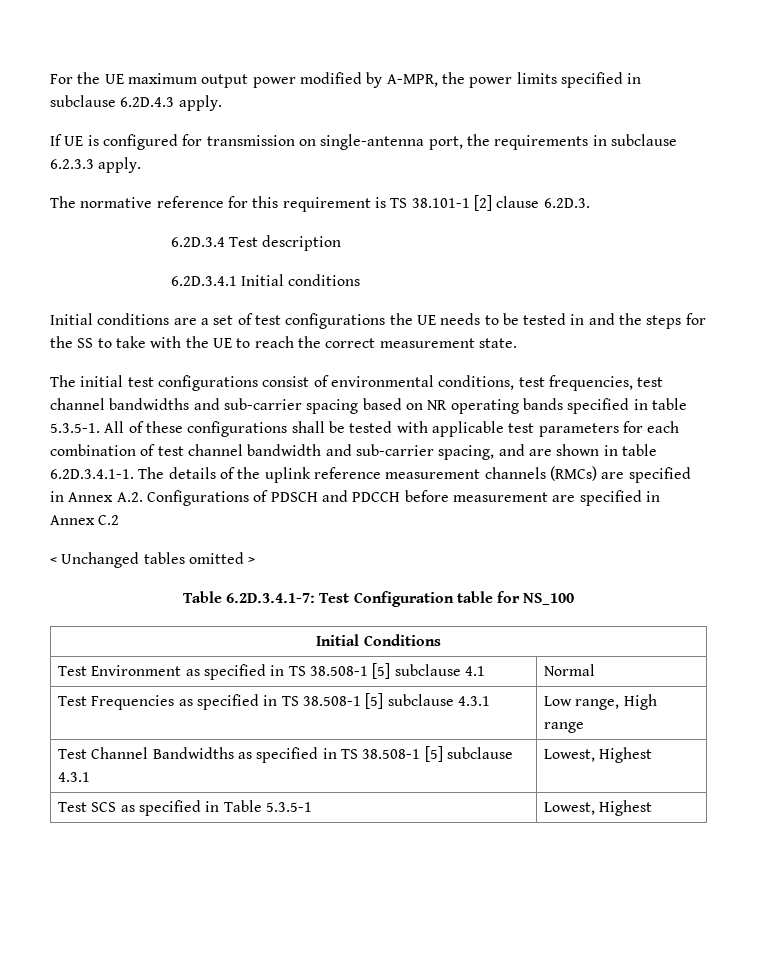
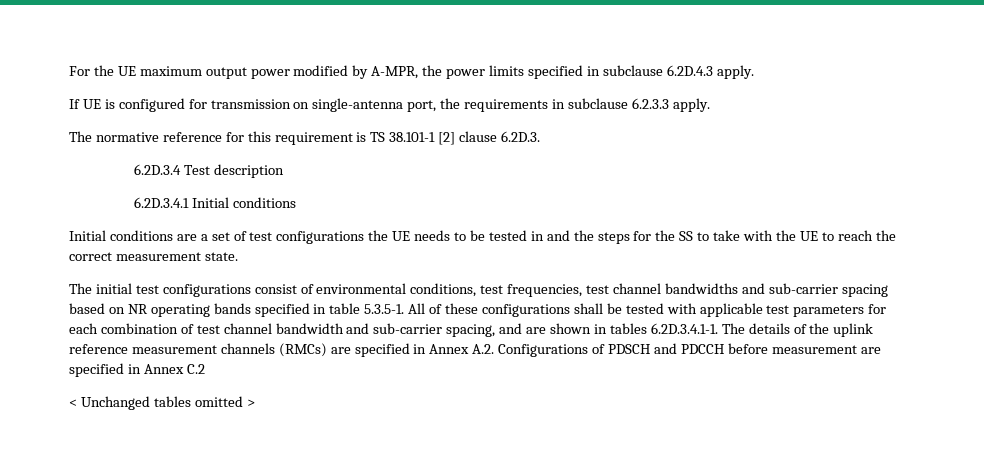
[621,444,657,456] table -> [609,323,647,334] tables
[182,591,575,607] [316,634,441,646] [58,663,485,680] [544,664,596,676] [58,693,490,710] [544,694,657,710] [544,722,585,733] [58,746,513,763] [58,772,91,782] [544,747,653,763] [58,800,313,816] [544,800,653,816] // Table 6.2D.3.4.1-7: Test Configuration table for NS_100 // Initial Conditions // Test Environment as specified in TS 38.508-1 [5] subclause 4.1 | Normal // Test Frequencies as specified in TS 38.508-1 [5] subclause 4.3.1 | Low range, High range // Test Channel Bandwidths as specified in TS 38.508-1 [5] subclause 4.3.1 | Lowest, Highest // Test SCS as specified in Table 5.3.5-1 | Lowest, Highest -> (255, 403) none

